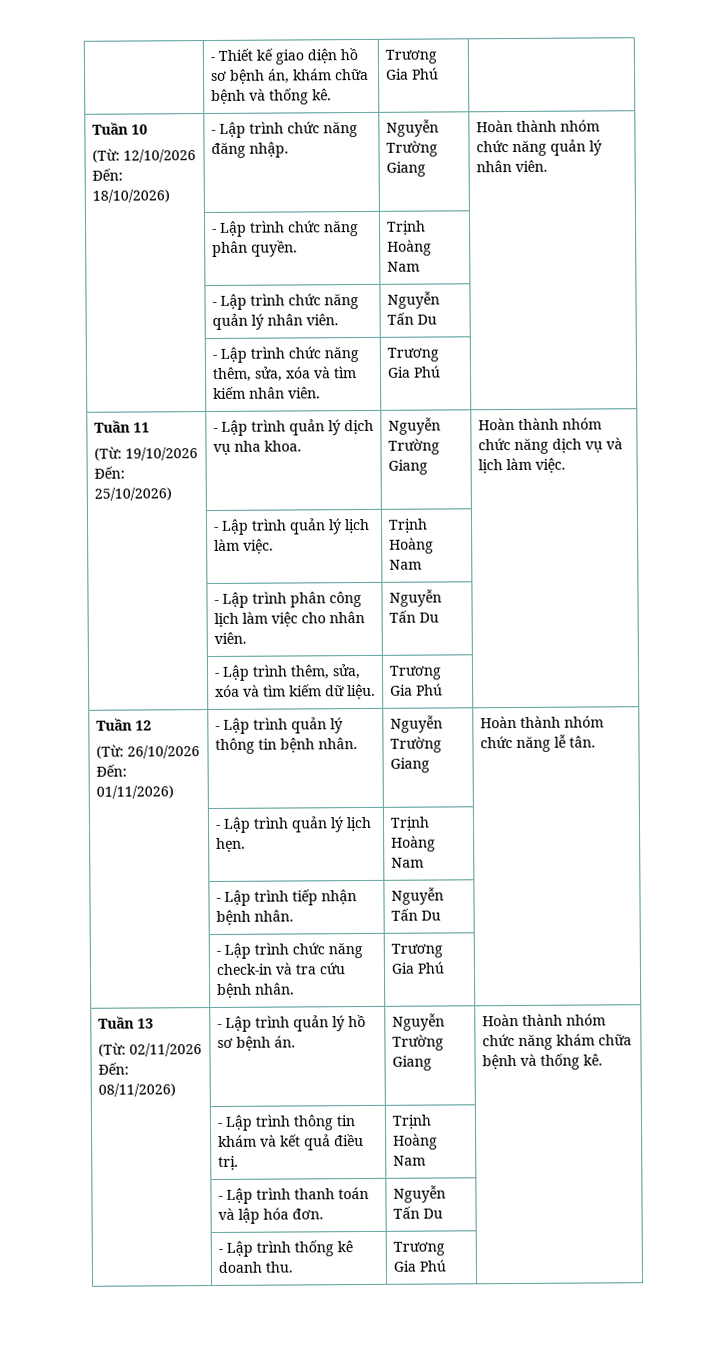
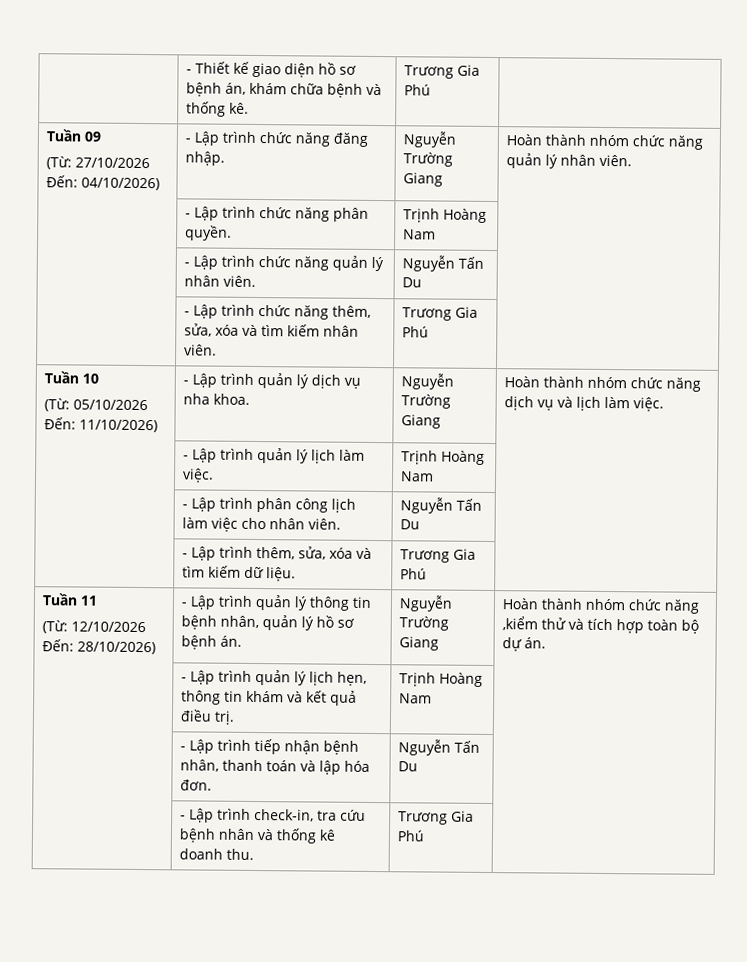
[130,124,148,135] [91,148,196,163] [91,168,123,181] [91,189,170,203] 10 // (Từ: 12/10/2026 Đến: 18/10/2026) -> [83,131,101,142] [45,156,150,170] [45,175,160,191] 09 // (Từ: 27/10/2026 Đến: 04/10/2026)
[132,422,150,433] [93,446,198,461] [93,466,125,479] [93,487,172,501] 11 // (Từ: 19/10/2026 Đến: 25/10/2026) -> [81,373,99,384] [43,398,148,412] [43,417,158,433] 10 // (Từ: 05/10/2026 Đến: 11/10/2026)
[134,720,152,731] [95,744,200,759] [95,764,127,777] [95,785,174,799] 12 // (Từ: 26/10/2026 Đến: 01/11/2026) -> [79,595,98,606] [41,620,146,634] [41,639,156,655] 11 // (Từ: 12/10/2026 Đến: 28/10/2026)
[317,737,358,750] [389,715,443,733] [389,736,442,753] [389,757,430,773] [479,715,604,729] [479,734,596,752] [215,816,372,833] [215,837,246,852] [389,816,430,831] [390,835,436,852] [390,857,424,868] [215,889,357,906] [215,909,294,925] [390,887,444,905] [390,908,441,921] [215,942,363,959] [215,962,345,975] [216,982,295,998] [390,943,443,958] [390,961,444,974] [97,1016,154,1029] [97,1042,202,1057] [97,1062,129,1075] [97,1083,176,1097] [216,1015,290,1032] nhân. | Nguyễn Trường Giang | Hoàn thành nhóm chức năng lễ tân. // | - Lập trình quản lý lịch hẹn. | Trịnh Hoàng Nam | // | - Lập trình tiếp nhận bệnh nhân. | Nguyễn Tấn Du | // | - Lập trình chức năng check-in và tra cứu bệnh nhân. | Trương Gia Phú | // Tuần 13 // (Từ: 02/11/2026 Đến: 08/11/2026) | - Lập trình -> [219,615,259,629] nhân,
[555,1033,632,1046] [481,1053,603,1070] [216,1114,291,1131] khám chữa bệnh và thống kê. // | - Lập trình -> [501,616,699,634] [501,637,546,652] [180,669,367,686] ,kiểm thử và tích hợp toàn bộ dự án. // | - Lập trình quản lý lịch hẹn,
(291, 1193) none -> [253,738,359,755] [179,759,219,772] tiếp nhận bệnh nhân,
(291, 1246) none -> [253,808,366,822] [178,828,274,843] check-in, tra cứu bệnh nhân và

